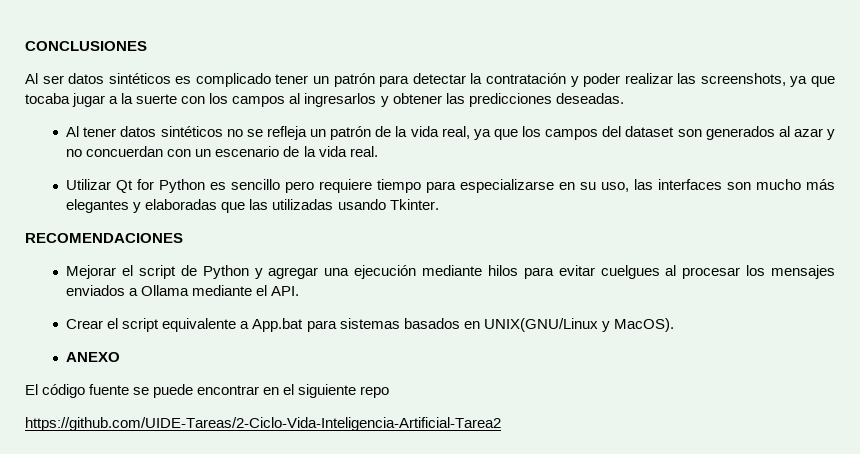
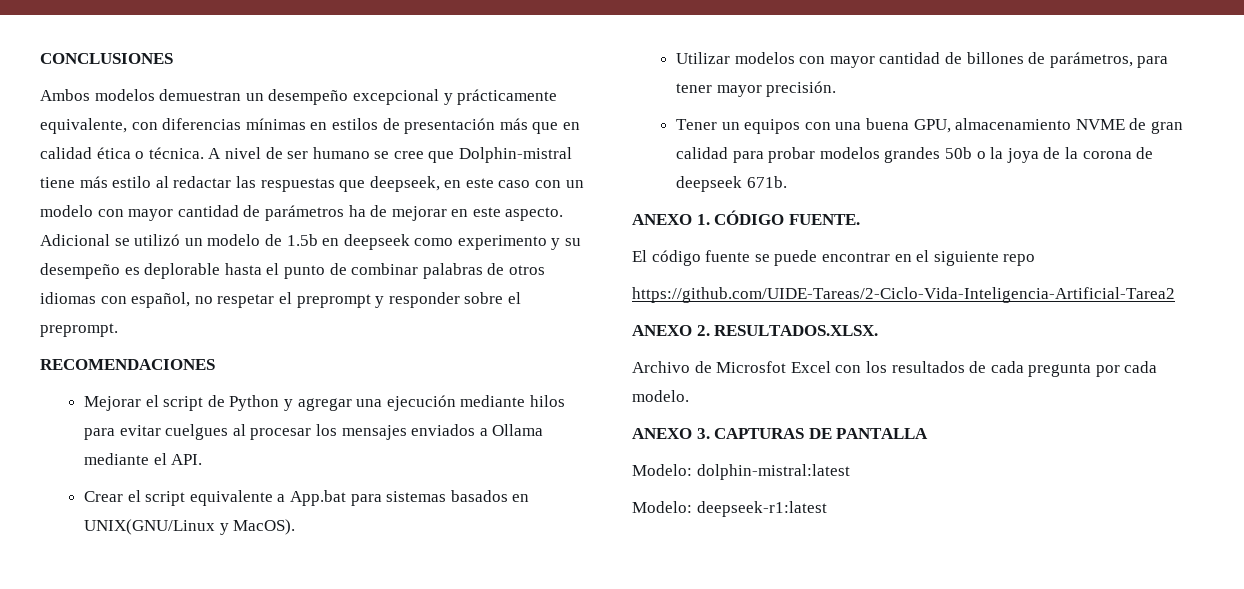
[25,73,835,87] [25,93,624,107] [66,126,835,140] [66,146,378,157] [66,179,835,193] [66,199,439,213] Al ser datos sintéticos es complicado tener un patrón para detectar la contratación y poder realizar las screenshots, ya que tocaba jugar a la suerte con los campos al ingresarlos y obtener las predicciones deseadas. // Al tener datos sintéticos no se refleja un patrón de la vida real, ya que los campos del dataset son generados al azar y no concuerdan con un escenario de la vida real. // Utilizar Qt for Python es sencillo pero requiere tiempo para especializarse en su uso, las interfaces son mucho más elegantes y elaboradas que las utilizadas usando Tkinter. -> [40,89,558,105] [40,118,580,134] [40,147,573,163] [40,176,584,192] [40,205,564,221] [40,234,582,250] [40,263,545,279] [40,292,521,308] [40,323,118,337] Ambos modelos demuestran un desempeño excepcional y prácticamente equivalente, con diferencias mínimas en estilos de presentación más que en calidad ética o técnica. A nivel de ser humano se cree que Dolphin-mistral tiene más estilo al redactar las respuestas que deepseek, en este caso con un modelo con mayor cantidad de parámetros ha de mejorar en este aspecto. Adicional se utilizó un modelo de 1.5b en deepseek como experimento y su desempeño es deplorable hasta el punto de combinar palabras de otros idiomas con español, no respetar el preprompt y responder sobre el preprompt.
[66,352,121,362] ANEXO -> [676,52,1169,68] [676,81,837,97] [676,118,1183,134] [676,147,1154,163] [676,176,787,192] [632,210,860,225] Utilizar modelos con mayor cantidad de billones de parámetros, para tener mayor precisión. // Tener un equipos con una buena GPU, almacenamiento NVME de gran calidad para probar modelos grandes 50b o la joya de la corona de deepseek 671b. // ANEXO 1. CÓDIGO FUENTE.
(501, 424) none -> [632,325,879,336] [632,361,1158,377] [632,390,689,402] [632,428,929,439] [632,464,850,480] [632,501,827,517] // ANEXO 2. RESULTADOS.XLSX. // Archivo de Microsfot Excel con los resultados de cada pregunta por cada modelo. // ANEXO 3. CAPTURAS DE PANTALLA // Modelo: dolphin-mistral:latest // Modelo: deepseek-r1:latest

